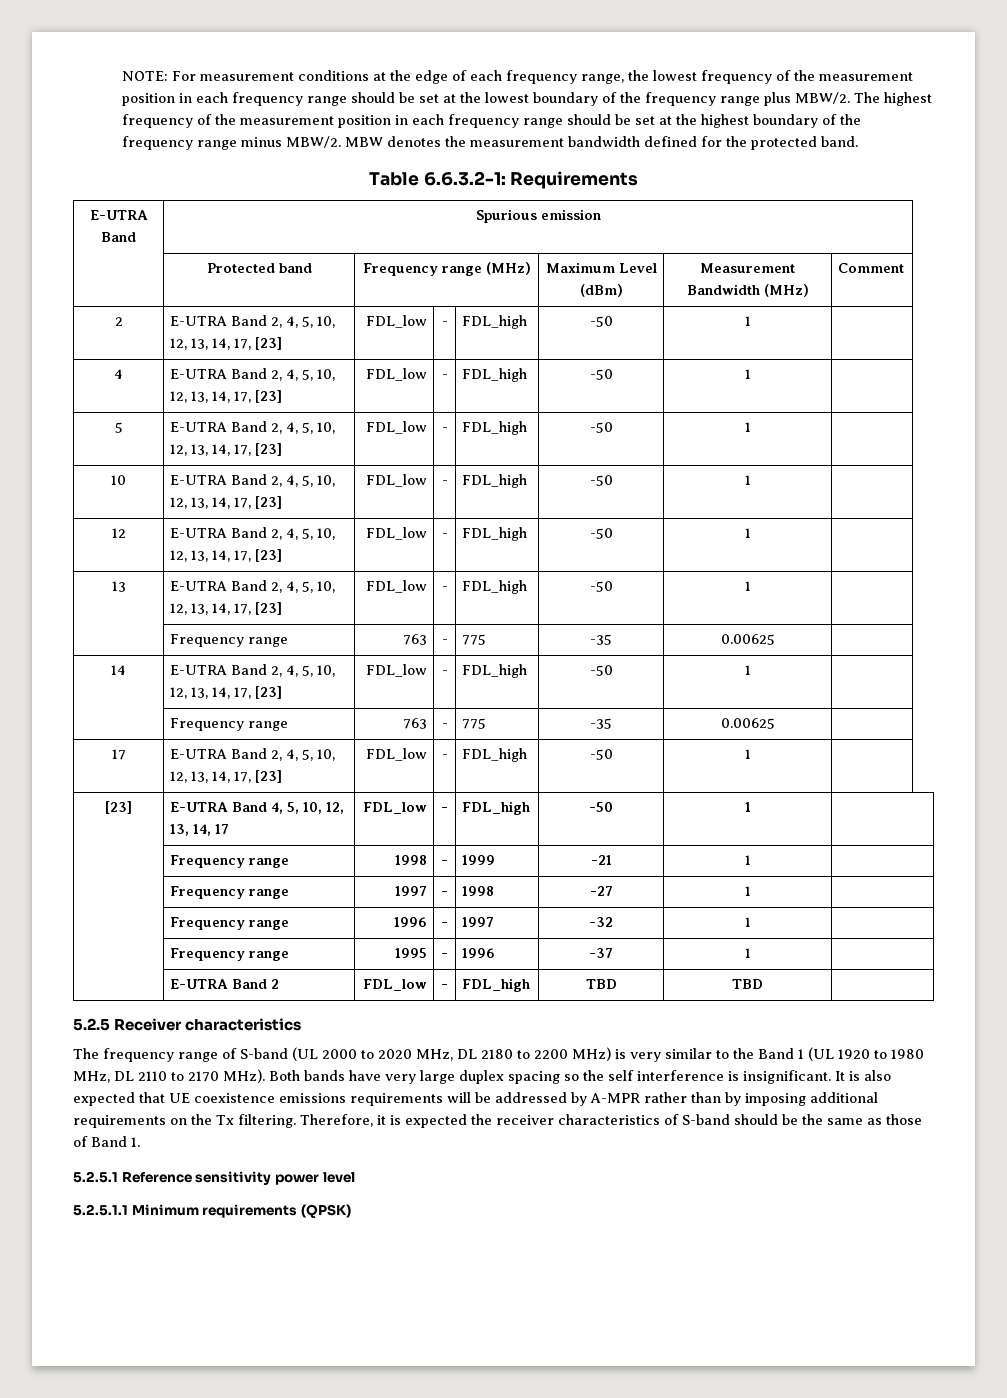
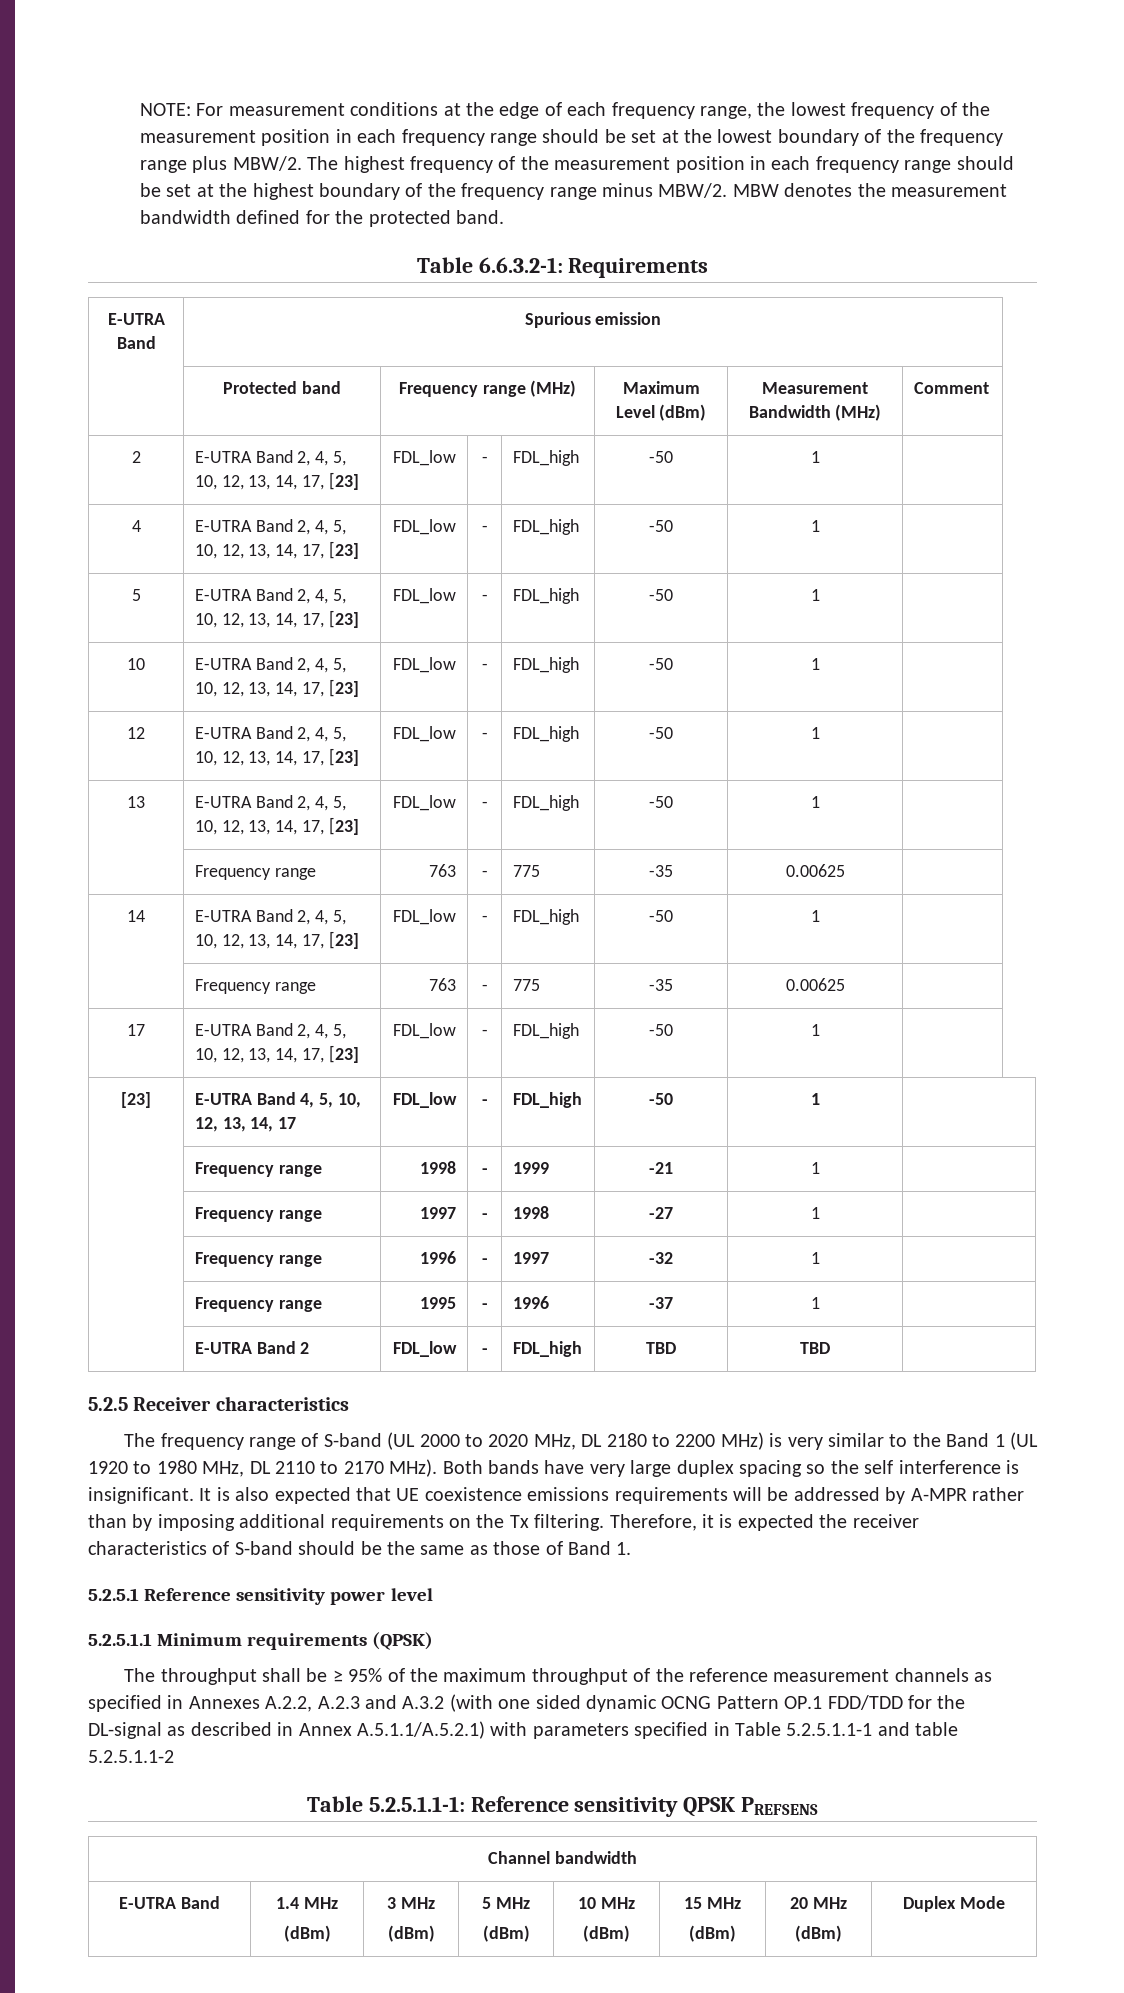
(351, 1211) none -> [124,1668,993,1685] [88,1694,966,1712] [88,1721,959,1739] [88,1750,174,1763] [306,1796,819,1817] [488,1851,637,1864] [119,1896,220,1909] [276,1897,338,1909] [283,1925,331,1942] [387,1897,435,1909] [387,1925,435,1942] [482,1897,530,1909] [482,1925,530,1942] [578,1897,635,1909] [583,1925,630,1942] [684,1897,741,1909] [689,1925,736,1942] [790,1897,847,1909] [795,1925,842,1942] [903,1896,1005,1912] // The throughput shall be ≥ 95% of the maximum throughput of the reference measurement channels as specified in Annexes A.2.2, A.2.3 and A.3.2 (with one sided dynamic OCNG Pattern OP.1 FDD/TDD for the DL-signal as described in Annex A.5.1.1/A.5.2.1) with parameters specified in Table 5.2.5.1.1-1 and table 5.2.5.1.1-2 // Table 5.2.5.1.1-1: Reference sensitivity QPSK PREFSENS // Channel bandwidth // E-UTRA Band | 1.4 MHz // (dBm) | 3 MHz // (dBm) | 5 MHz // (dBm) | 10 MHz // (dBm) | 15 MHz // (dBm) | 20 MHz // (dBm) | Duplex Mode

